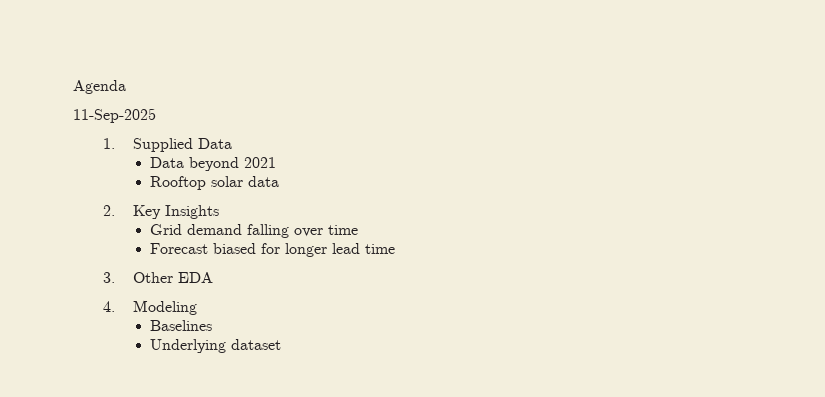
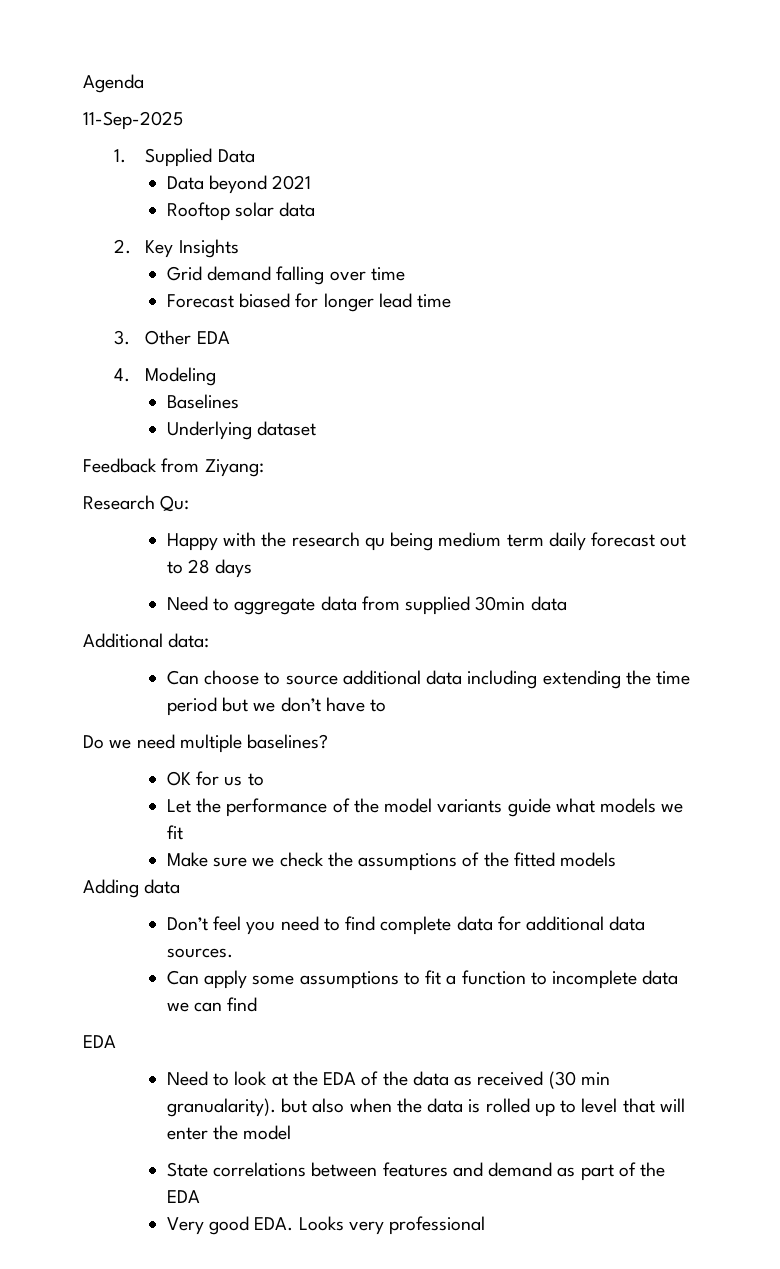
(282, 344) none -> [83,458,264,477] [83,495,190,512] [166,532,687,551] [166,559,253,578] [166,596,567,615] [83,633,210,648] [166,670,691,689] [166,697,387,716] [83,734,329,753] [166,771,264,786] [166,798,684,817] [166,825,183,840] [166,852,617,871] [83,879,181,898] [166,916,646,935] [166,948,233,958] [166,970,679,989] [166,997,258,1012] [83,1035,116,1048] [166,1071,610,1089] [166,1098,685,1117] [166,1125,292,1140] [166,1162,666,1181] [166,1190,200,1203] [166,1216,486,1235] // Feedback from Ziyang: // Research Qu: // Happy with the research qu being medium term daily forecast out to 28 days // Need to aggregate data from supplied 30min data // Additional data: // Can choose to source additional data including extending the time period but we don’t have to // Do we need multiple baselines? // OK for us to // Let the performance of the model variants guide what models we fit // Make sure we check the assumptions of the fitted models // Adding data // Don’t feel you need to find complete data for additional data sources. // Can apply some assumptions to fit a function to incomplete data we can find // EDA // Need to look at the EDA of the data as received (30 min granualarity). but also when the data is rolled up to level that will enter the model // State correlations between features and demand as part of the EDA // Very good EDA. Looks very professional

